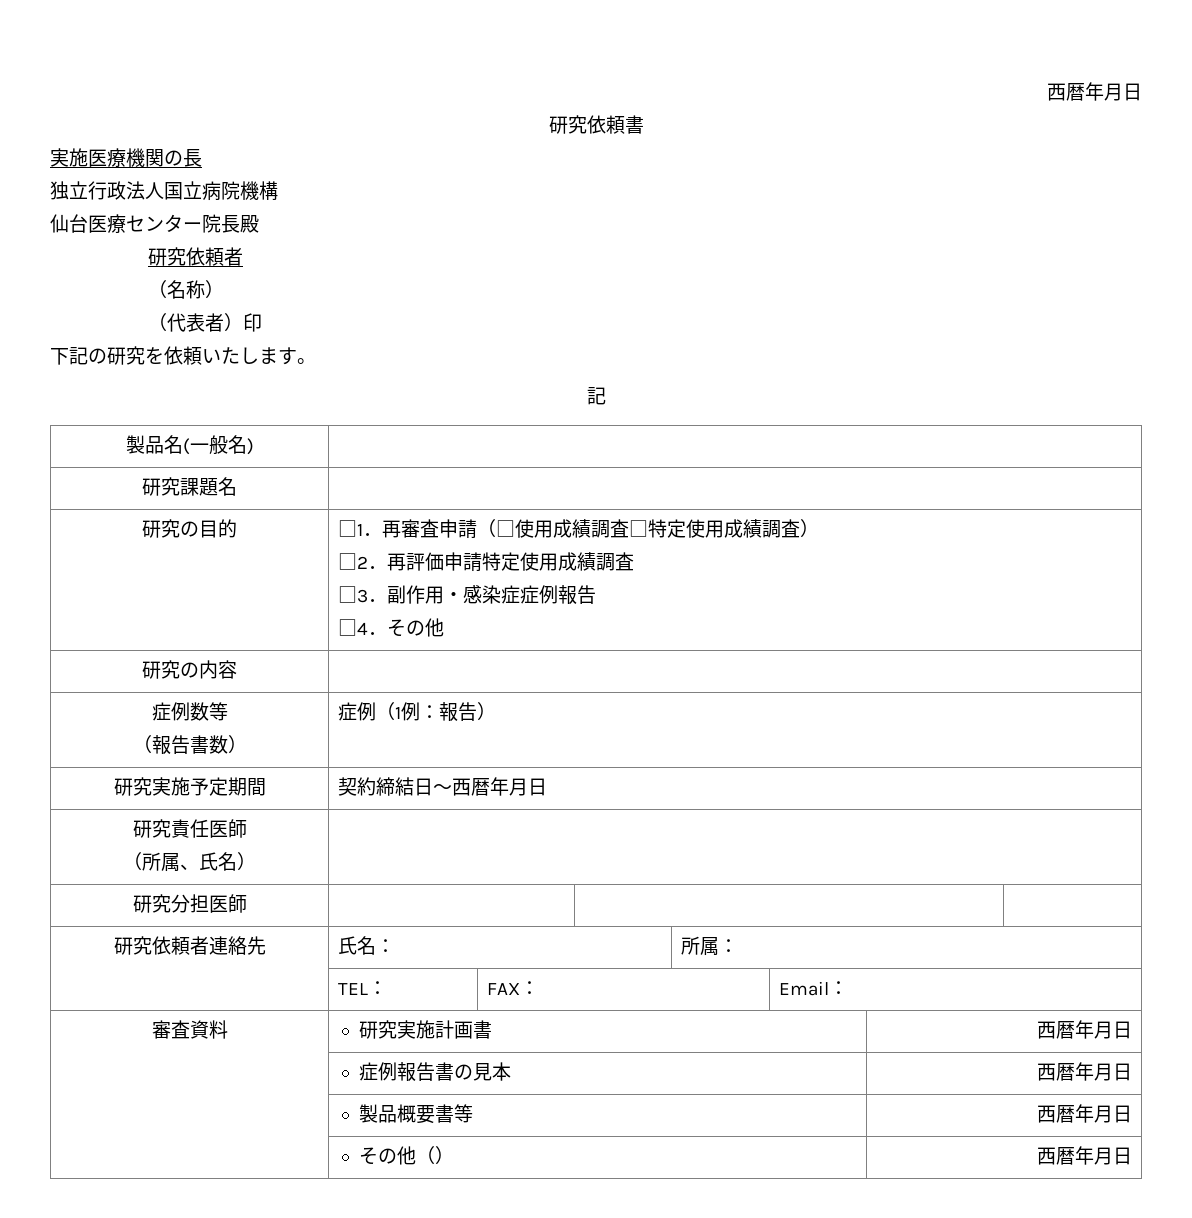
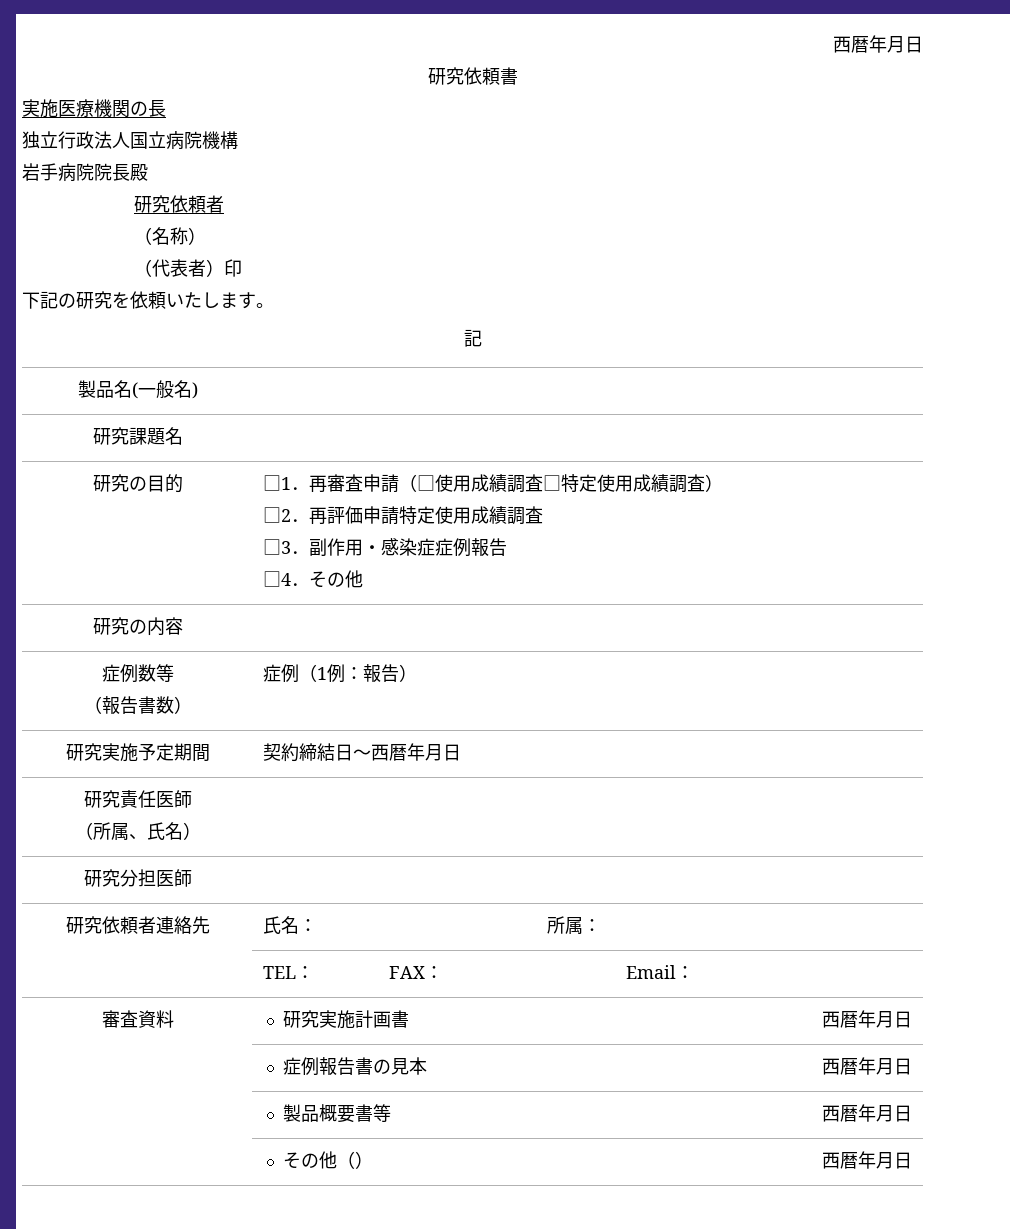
[50,214,202,233] 仙台医療センター -> [22,163,94,182] 岩手病院

